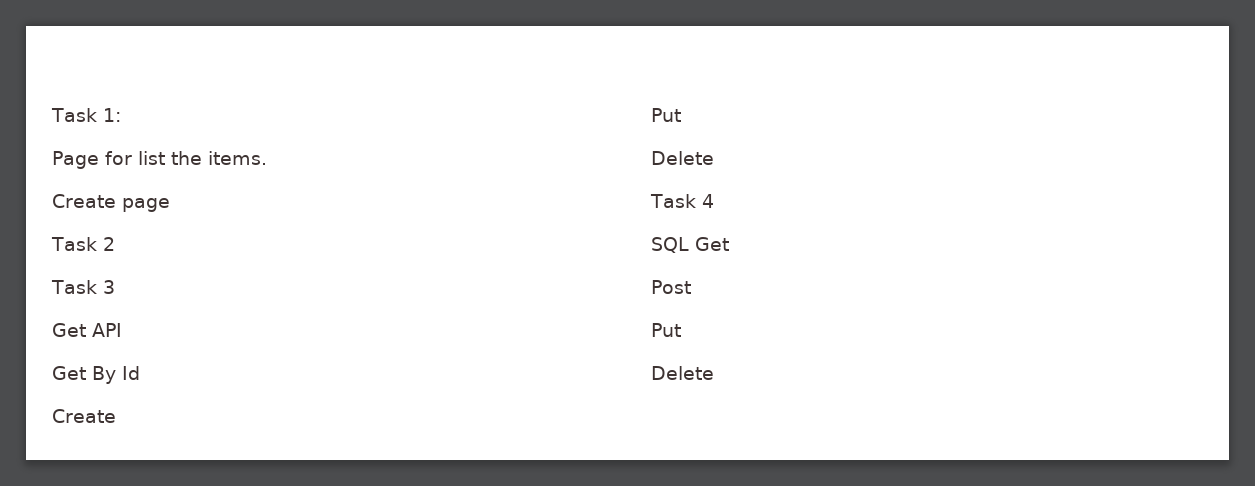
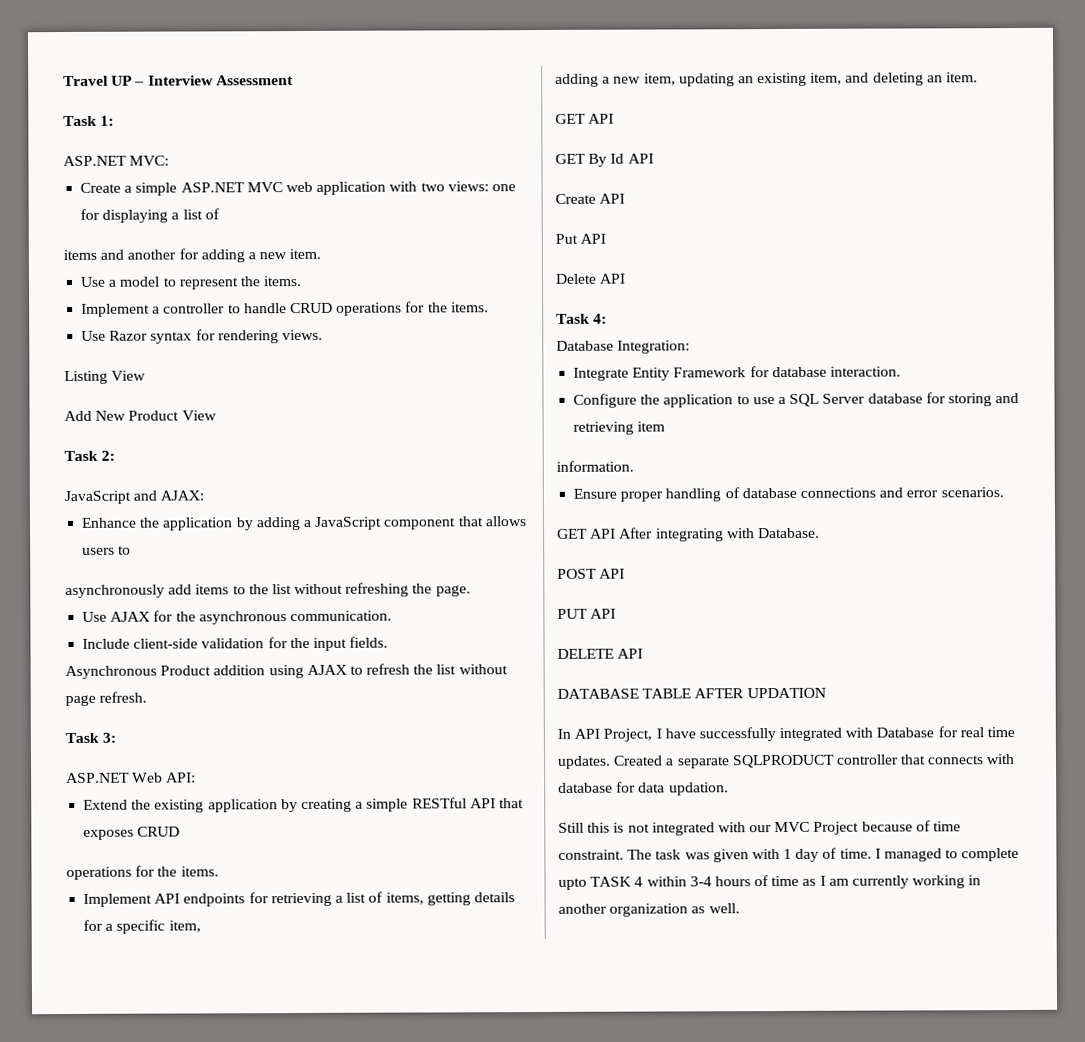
[51,108,121,122] [52,151,267,169] [52,194,170,212] [51,237,115,251] [51,280,115,294] [52,323,122,337] [52,366,86,380] Task 1: // Page for list the items. // Create page // Task 2 // Task 3 // Get API // Get -> [63,75,294,87] [63,115,115,127] [63,155,170,167] [80,181,516,196] [80,208,220,223] [63,248,322,263] [80,276,303,290] [81,301,489,317] [81,329,323,344] [64,370,147,385] [64,410,217,422] [64,450,116,462] [64,490,205,505] [81,516,527,531] [82,545,132,555] [65,582,471,598] [82,610,392,625] [82,636,389,651] [65,663,508,679] [65,691,148,706] [65,732,117,743] [66,772,197,783] [83,797,524,813] [83,826,181,840] [66,865,219,880] [83,891,515,907] [83,919,201,934] [555,72,979,87] [555,113,615,124] [555,153,586,164] Travel UP – Interview Assessment // Task 1: // ASP.NET MVC: // Create a simple ASP.NET MVC web application with two views: one for displaying a list of // items and another for adding a new item. // Use a model to represent the items. // Implement a controller to handle CRUD operations for the items. // Use Razor syntax for rendering views. // Listing View // Add New Product View // Task 2: // JavaScript and AJAX: // Enhance the application by adding a JavaScript component that allows users to // asynchronously add items to the list without refreshing the page. // Use AJAX for the asynchronous communication. // Include client-side validation for the input fields. // Asynchronous Product addition using AJAX to refresh the list without page refresh. // Task 3: // ASP.NET Web API: // Extend the existing application by creating a simple RESTful API that exposes CRUD // operations for the items. // Implement API endpoints for retrieving a list of items, getting details for a specific item, // adding a new item, updating an existing item, and deleting an item. // GET API // GET
[52,409,116,423] [651,108,681,122] [651,151,714,165] [650,194,714,208] [651,237,729,253] [651,280,691,294] [651,323,681,337] [651,366,714,380] // Create // Put // Delete // Task 4 // SQL Get // Post // Put // Delete -> [627,153,654,164] [555,193,626,204] [555,233,607,244] [555,273,627,284] [556,313,608,324] [556,340,691,354] [573,366,901,381] [573,392,1020,408] [573,421,666,435] [556,460,634,472] [573,487,1004,502] [557,527,820,542] [557,568,626,579] [557,608,617,619] [557,648,644,659] [557,687,826,699] [557,726,1016,742] [557,754,1016,769] [558,781,729,796] [558,820,962,836] [558,847,1020,863] [558,875,982,890] [558,903,740,917] API // Create API // Put API // Delete API // Task 4: // Database Integration: // Integrate Entity Framework for database interaction. // Configure the application to use a SQL Server database for storing and retrieving item // information. // Ensure proper handling of database connections and error scenarios. // GET API After integrating with Database. // POST API // PUT API // DELETE API // DATABASE TABLE AFTER UPDATION // In API Project, I have successfully integrated with Database for real time updates. Created a separate SQLPRODUCT controller that connects with database for data updation. // Still this is not integrated with our MVC Project because of time constraint. The task was given with 1 day of time. I managed to complete upto TASK 4 within 3-4 hours of time as I am currently working in another organization as well.

